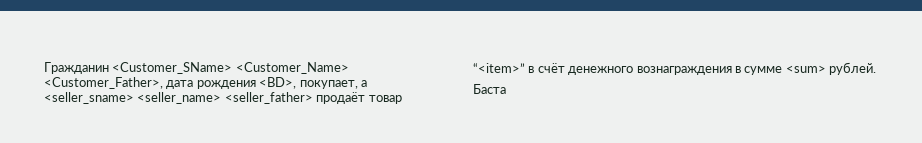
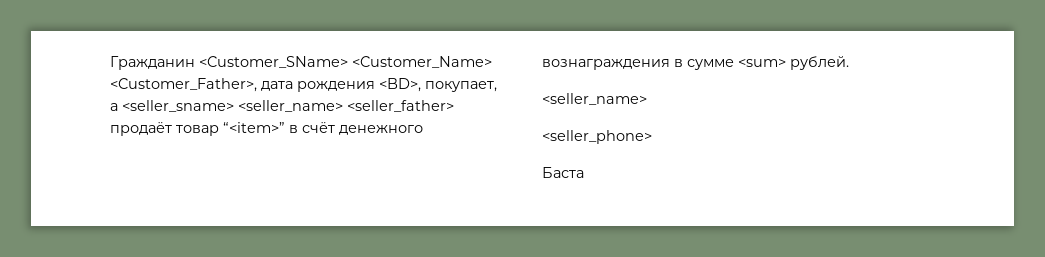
(876, 68) none -> [542,93,647,105] [542,130,652,144] // <seller_name> // <seller_phone>

